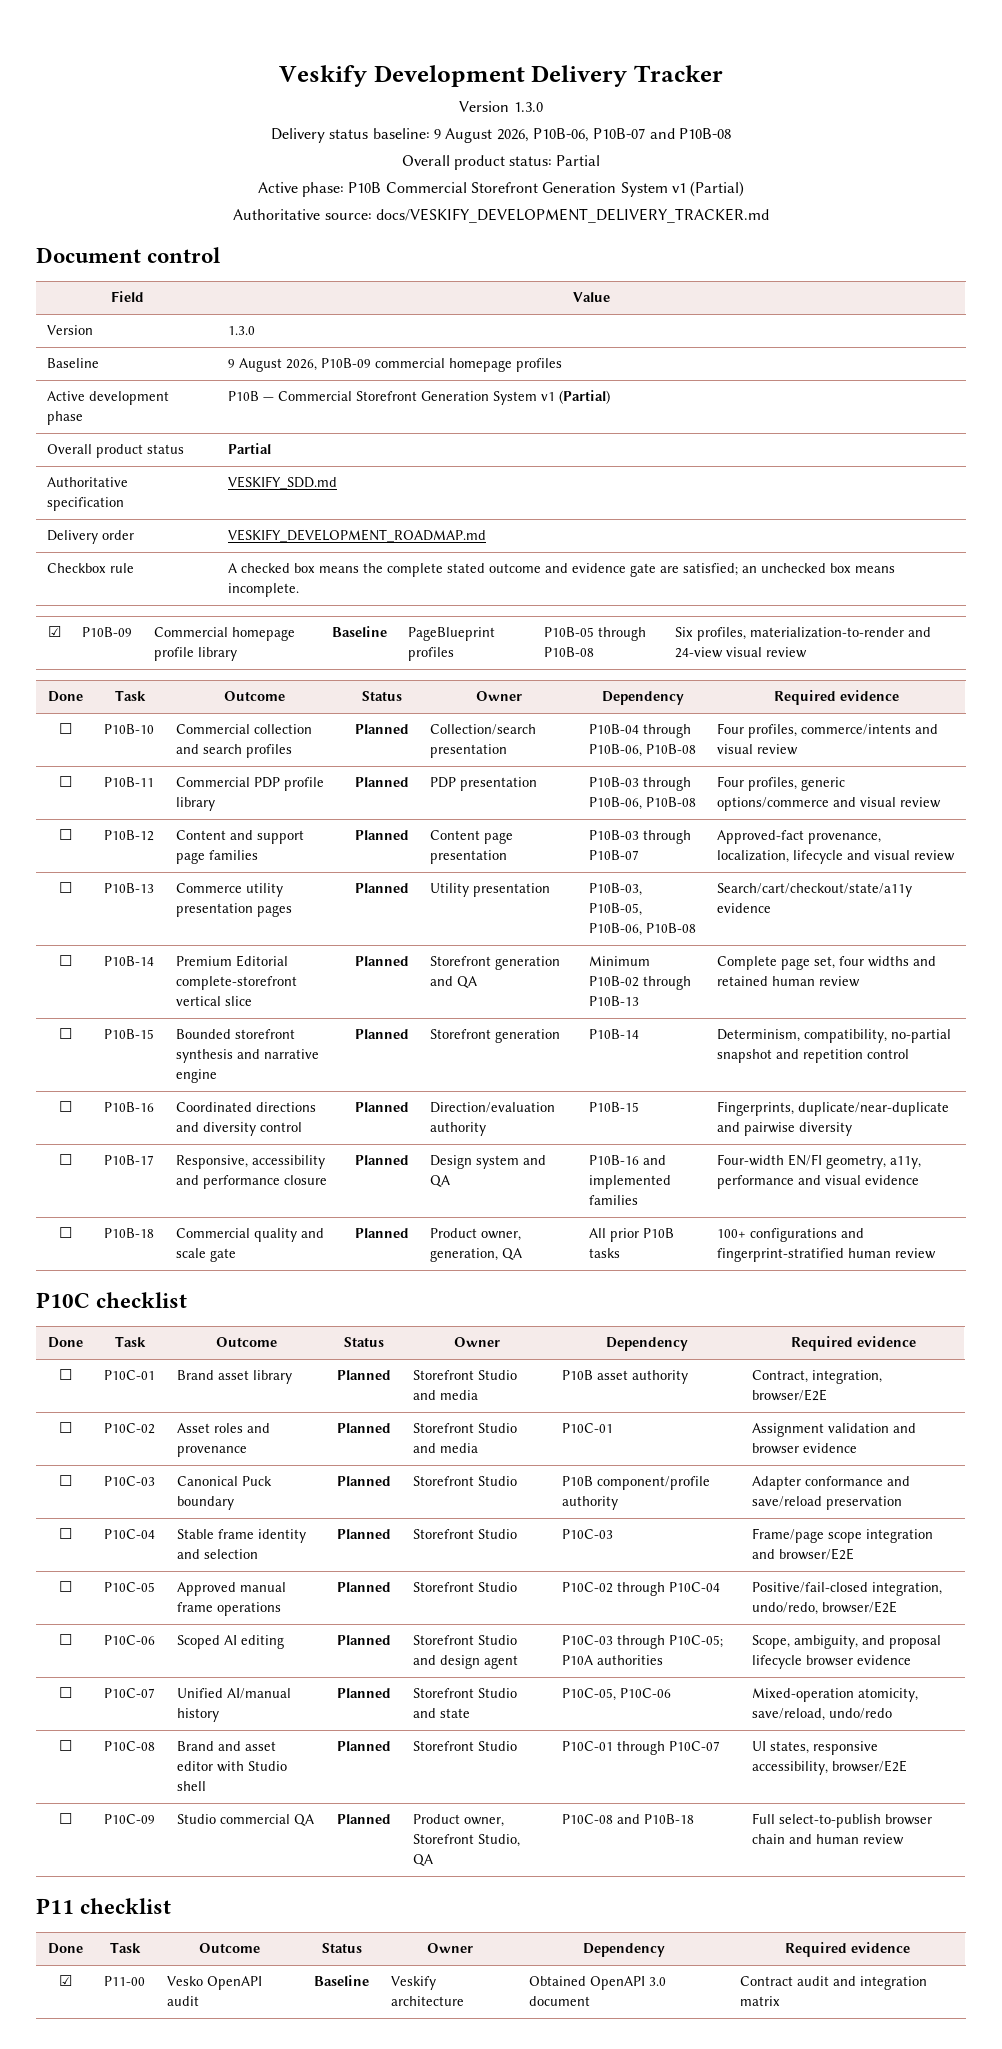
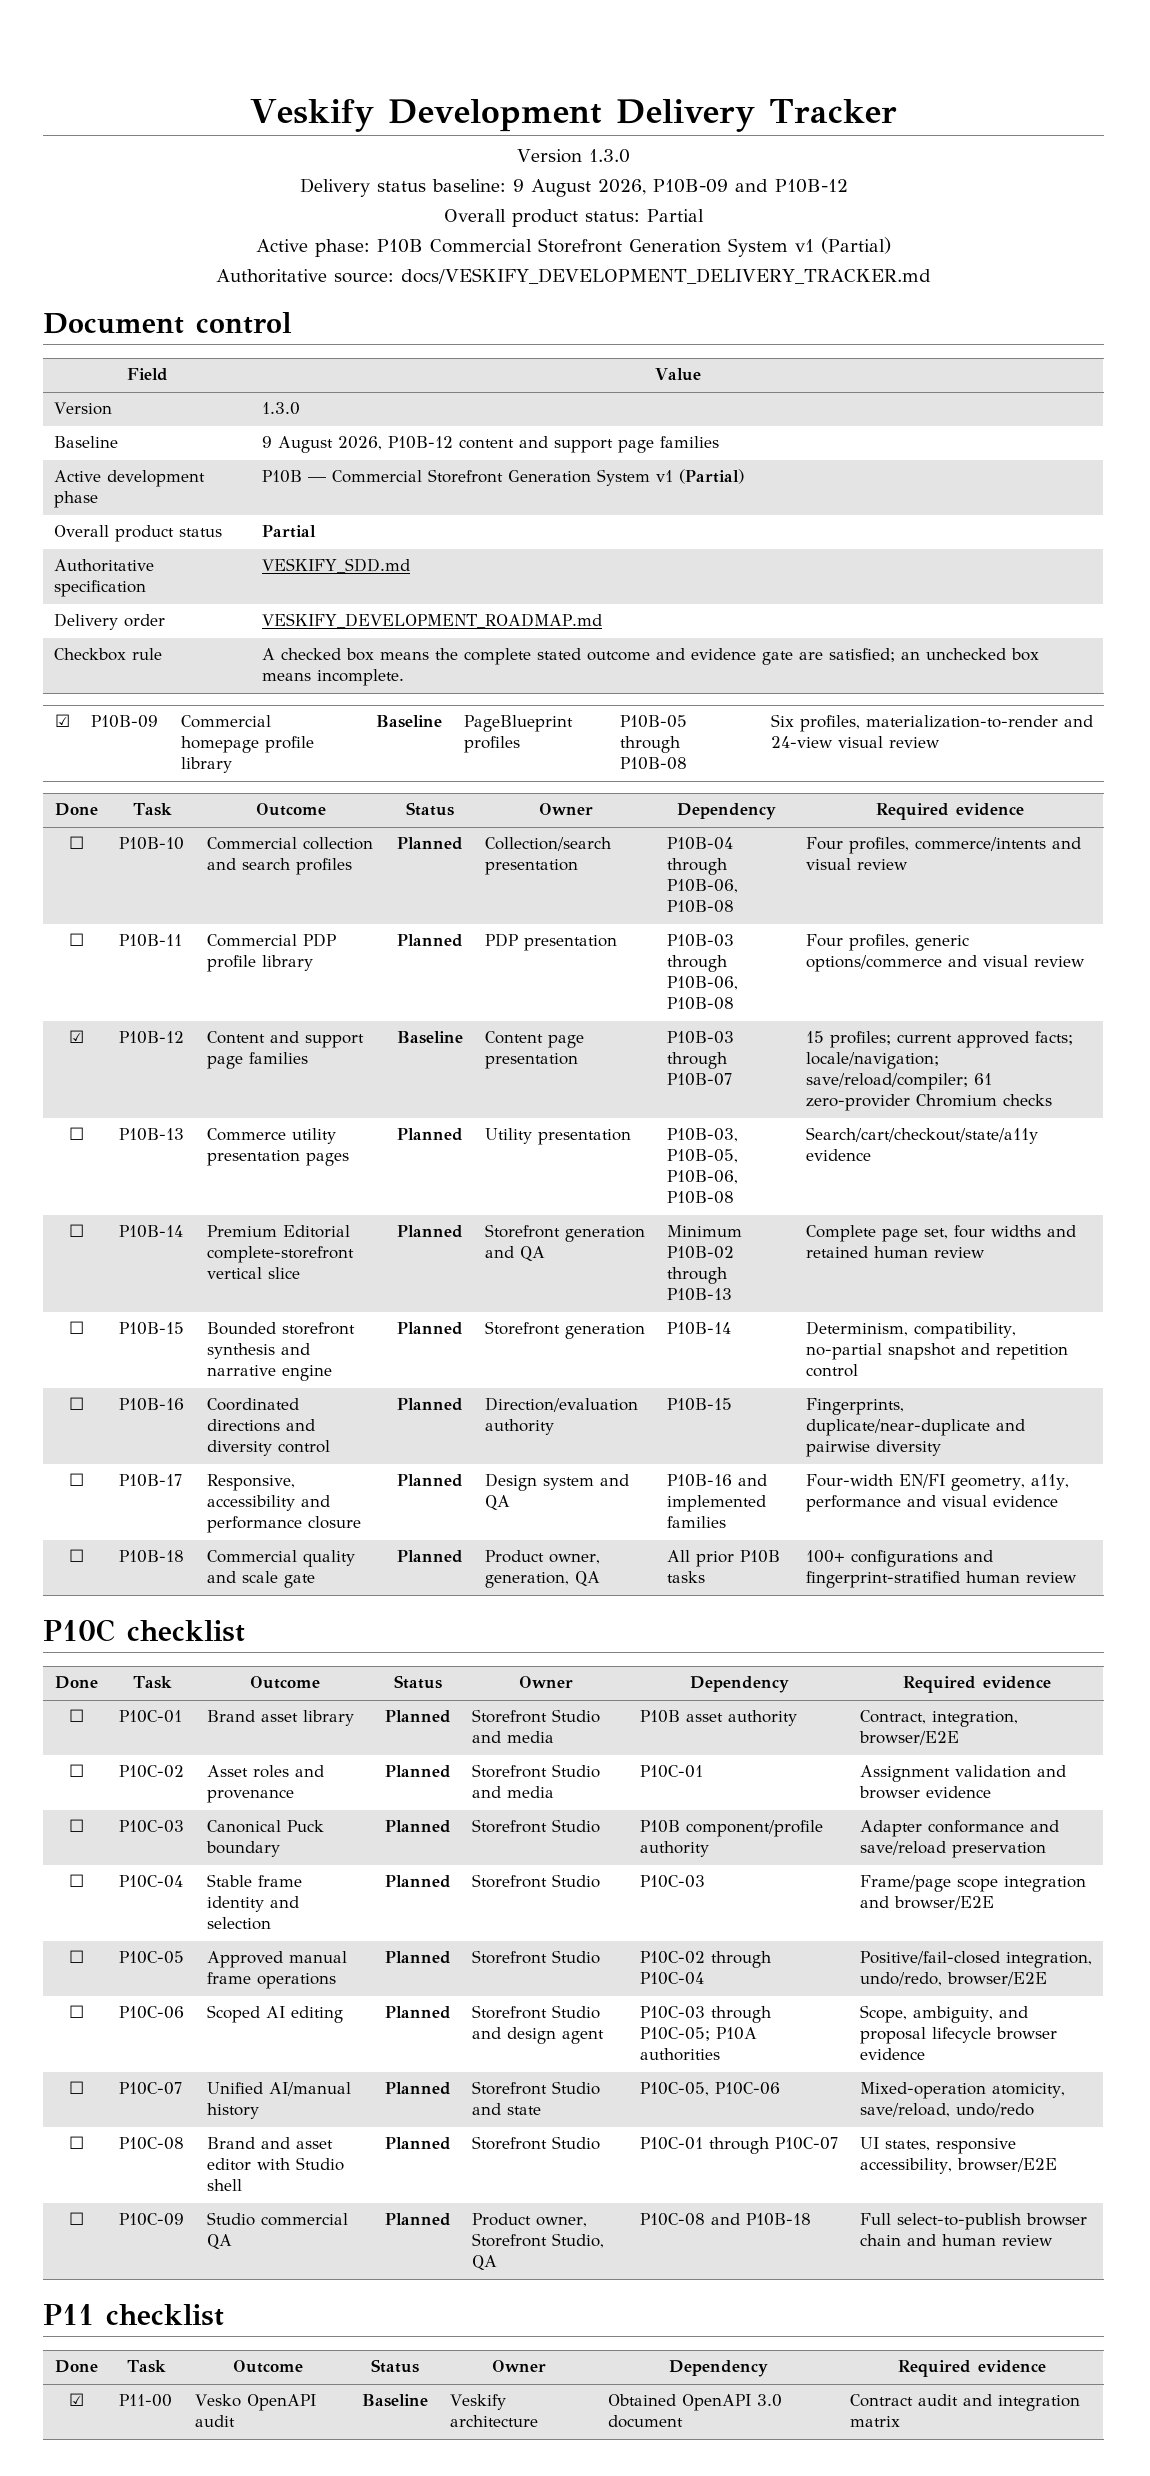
[532,128,731,142] P10B-06, P10B-07 and P10B-08 -> [652,179,848,193] P10B-09 and P10B-12
[320,358,562,372] P10B-09 commercial homepage profiles -> [387,436,719,453] P10B-12 content and support page families
[58,829,72,840] ☐ -> [68,1030,84,1043] ☑
[354,830,409,840] Planned -> [397,1031,463,1044] Baseline
[716,830,881,844] [716,850,955,864] Approved-fact provenance, localization, lifecycle and visual review -> [805,1031,1073,1048] [805,1052,939,1069] [805,1073,992,1090] [805,1094,1052,1111] 15 profiles; current approved facts; locale/navigation; save/reload/compiler; 61 zero-provider Chromium checks

